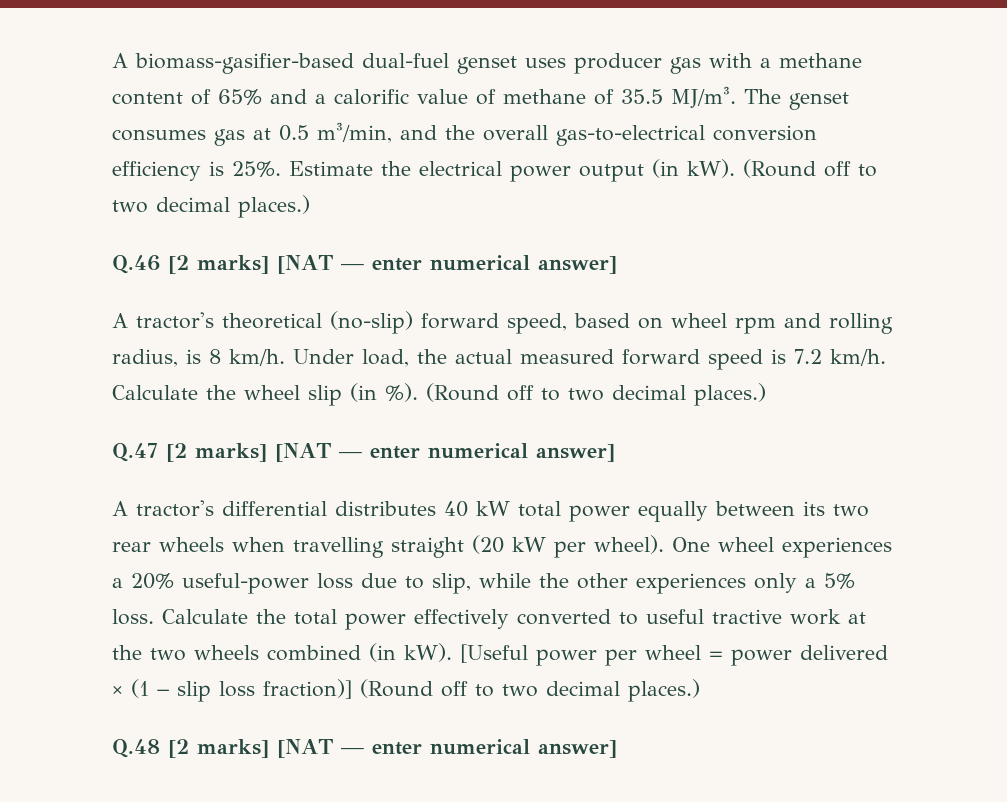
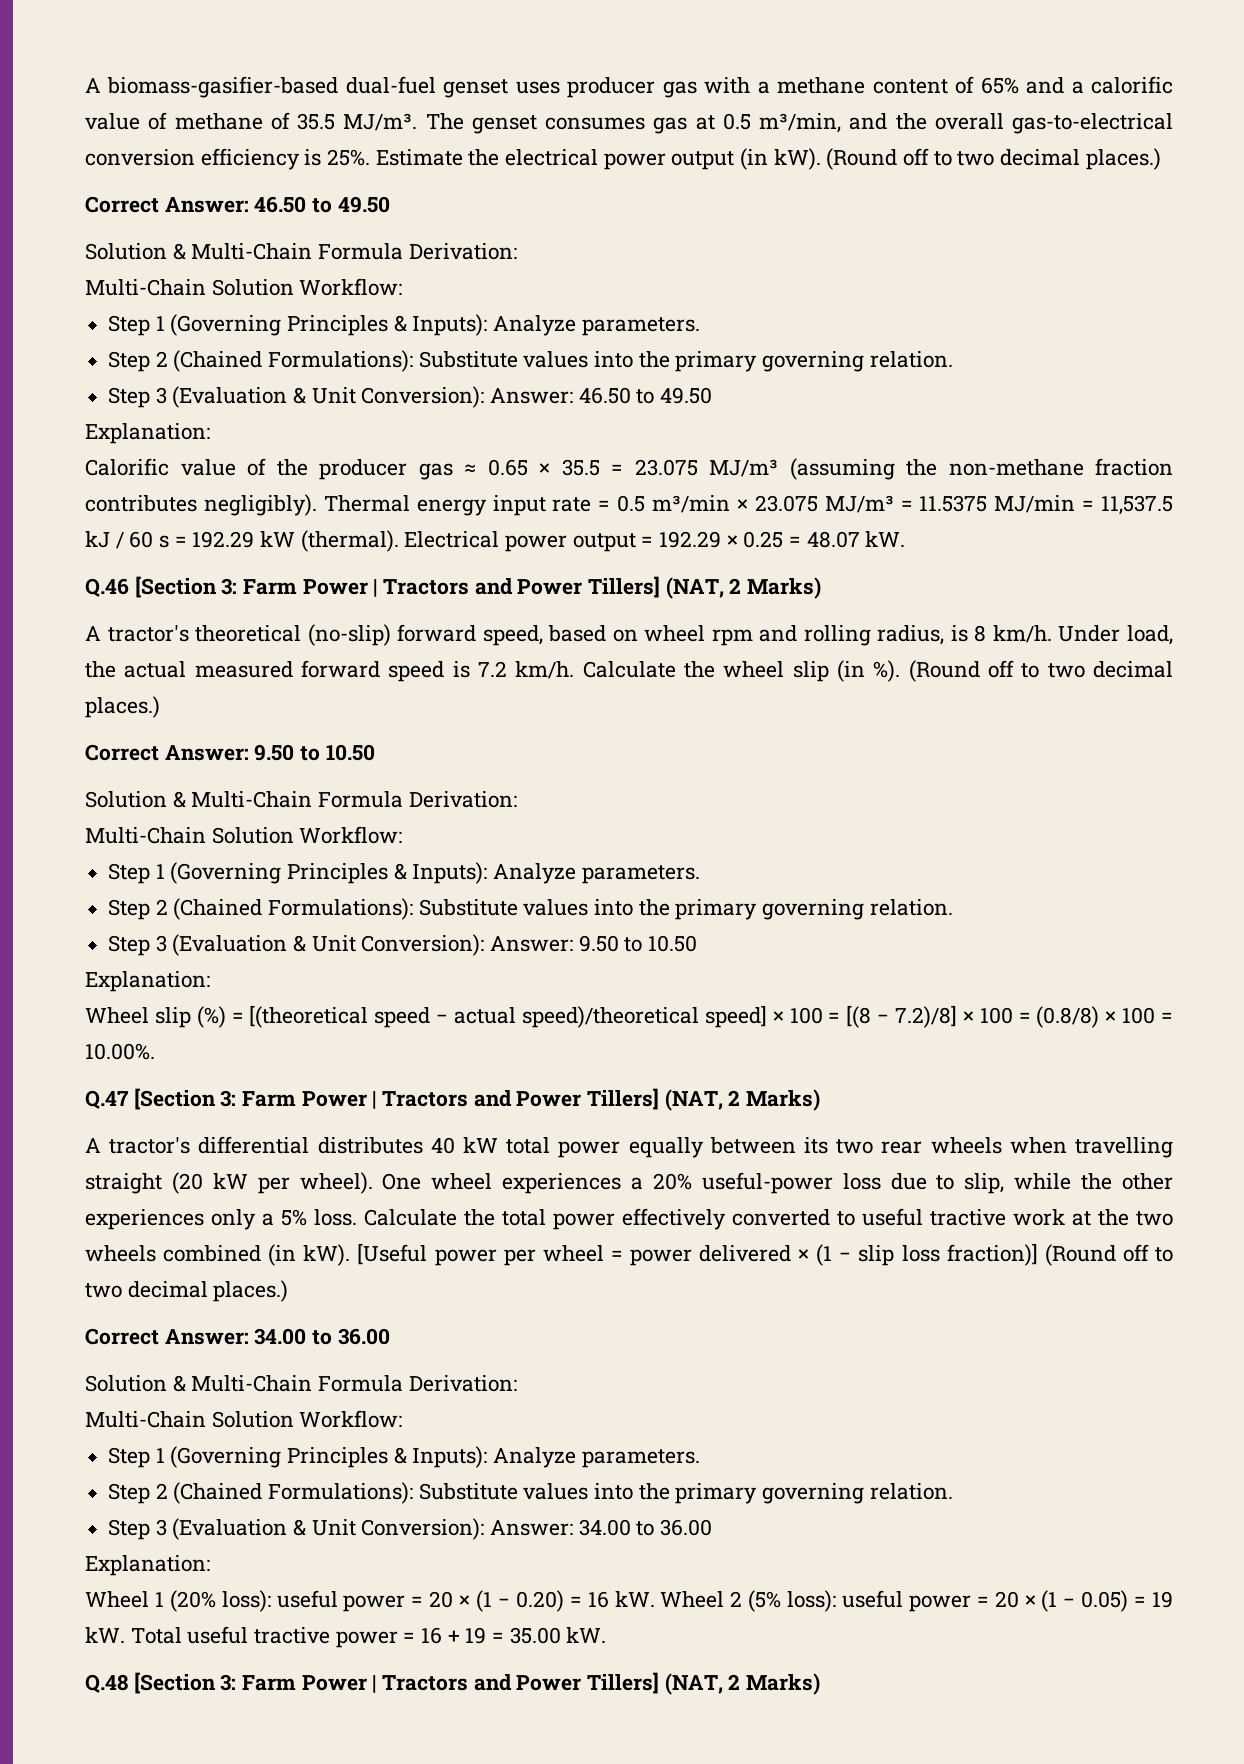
[112,255,617,274] Q.46 [2 marks] [NAT — enter numerical answer] -> [85,196,390,213] [85,243,517,260] [85,278,403,296] [108,314,700,336] [108,350,953,372] [108,386,713,408] [85,423,210,444] [85,458,1173,480] [85,494,1173,516] [85,530,906,552] [85,576,822,599] Correct Answer: 46.50 to 49.50 // Solution & Multi-Chain Formula Derivation: // Multi-Chain Solution Workflow: // Step 1 (Governing Principles & Inputs): Analyze parameters. // Step 2 (Chained Formulations): Substitute values into the primary governing relation. // Step 3 (Evaluation & Unit Conversion): Answer: 46.50 to 49.50 // Explanation: // Calorific value of the producer gas ≈ 0.65 × 35.5 = 23.075 MJ/m³ (assuming the non-methane fraction contributes negligibly). Thermal energy input rate = 0.5 m³/min × 23.075 MJ/m³ = 11.5375 MJ/min = 11,537.5 kJ / 60 s = 192.29 kW (thermal). Electrical power output = 192.29 × 0.25 = 48.07 kW. // Q.46 [Section 3: Farm Power | Tractors and Power Tillers] (NAT, 2 Marks)
[112,443,615,462] Q.47 [2 marks] [NAT — enter numerical answer] -> [85,744,375,761] [85,791,517,808] [85,826,403,844] [108,862,700,884] [108,898,953,920] [108,934,698,956] [85,971,210,992] [85,1005,1173,1028] [85,1043,155,1060] [85,1088,821,1111] Correct Answer: 9.50 to 10.50 // Solution & Multi-Chain Formula Derivation: // Multi-Chain Solution Workflow: // Step 1 (Governing Principles & Inputs): Analyze parameters. // Step 2 (Chained Formulations): Substitute values into the primary governing relation. // Step 3 (Evaluation & Unit Conversion): Answer: 9.50 to 10.50 // Explanation: // Wheel slip (%) = [(theoretical speed − actual speed)/theoretical speed] × 100 = [(8 − 7.2)/8] × 100 = (0.8/8) × 100 = 10.00%. // Q.47 [Section 3: Farm Power | Tractors and Power Tillers] (NAT, 2 Marks)
[112,739,617,758] Q.48 [2 marks] [NAT — enter numerical answer] -> [85,1328,390,1345] [85,1375,517,1392] [85,1410,403,1428] [108,1446,700,1468] [108,1482,953,1504] [108,1518,713,1540] [85,1555,210,1576] [85,1590,1173,1612] [85,1626,607,1648] [85,1672,821,1695] Correct Answer: 34.00 to 36.00 // Solution & Multi-Chain Formula Derivation: // Multi-Chain Solution Workflow: // Step 1 (Governing Principles & Inputs): Analyze parameters. // Step 2 (Chained Formulations): Substitute values into the primary governing relation. // Step 3 (Evaluation & Unit Conversion): Answer: 34.00 to 36.00 // Explanation: // Wheel 1 (20% loss): useful power = 20 × (1 − 0.20) = 16 kW. Wheel 2 (5% loss): useful power = 20 × (1 − 0.05) = 19 kW. Total useful tractive power = 16 + 19 = 35.00 kW. // Q.48 [Section 3: Farm Power | Tractors and Power Tillers] (NAT, 2 Marks)

